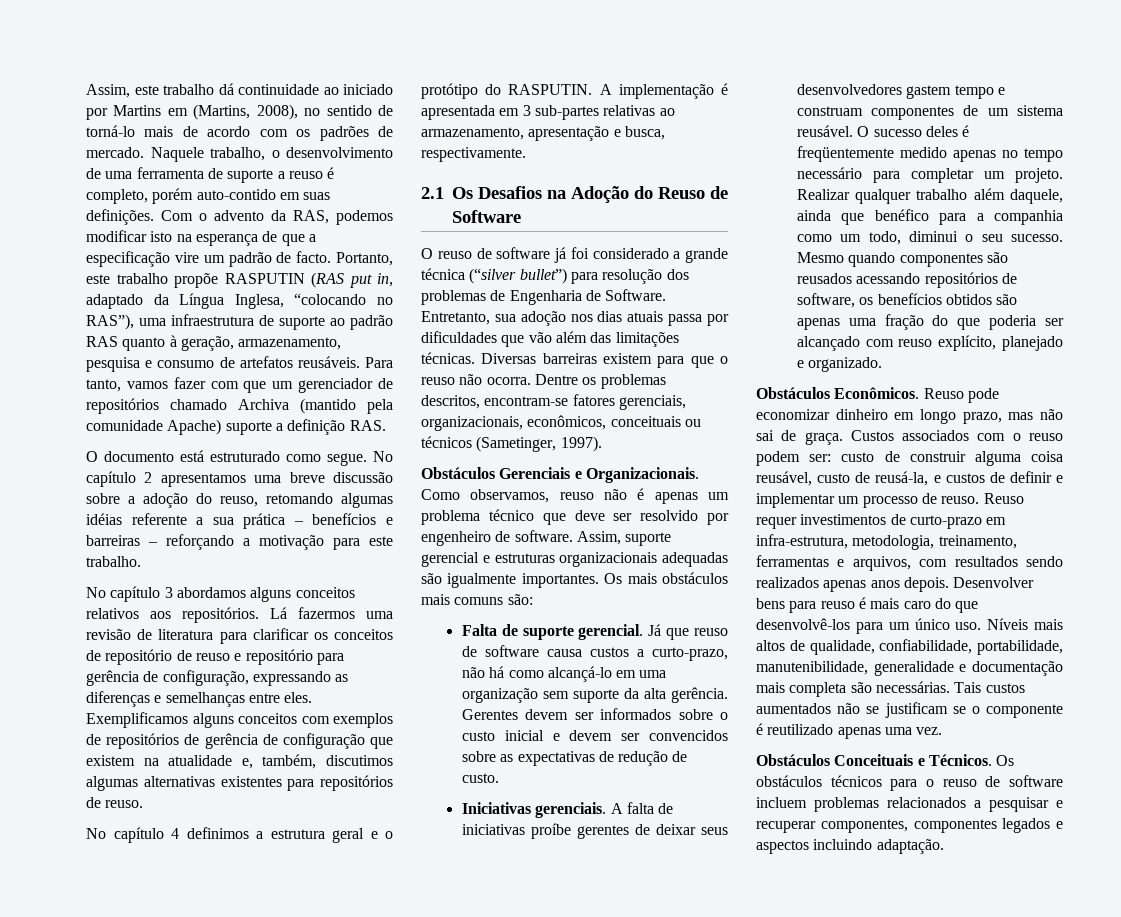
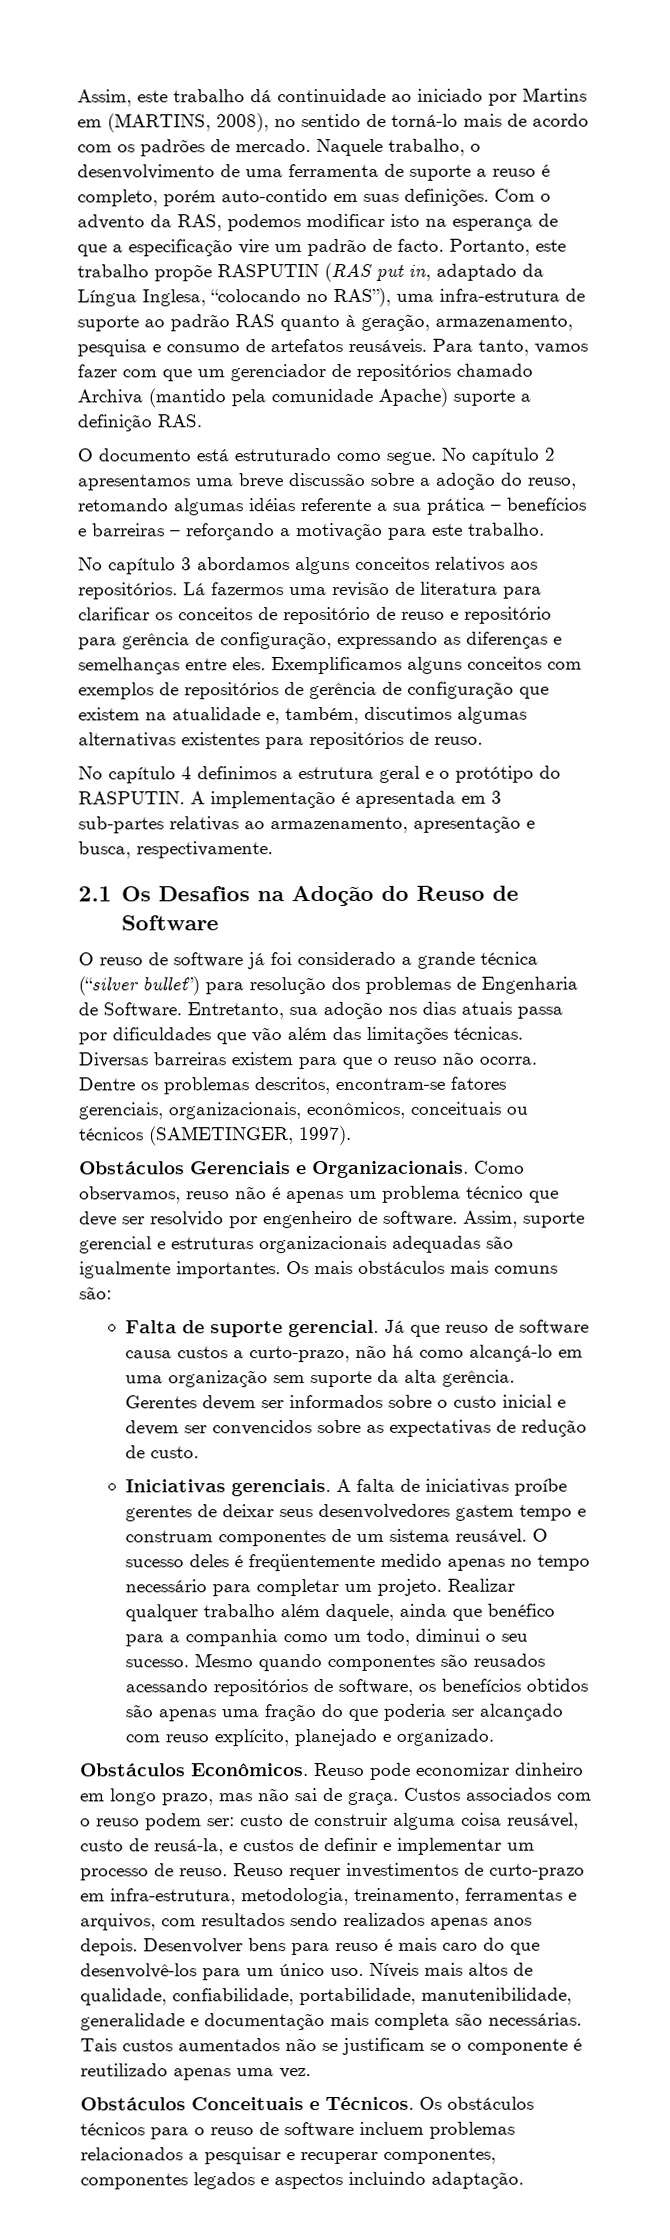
[193,104,251,120] (Martins, -> [107,113,211,133] (MARTINS,
[171,314,254,326] infraestrutura -> [439,288,560,302] infra-estrutura
[476,436,557,452] (Sametinger, -> [149,1126,294,1146] (SAMETINGER,

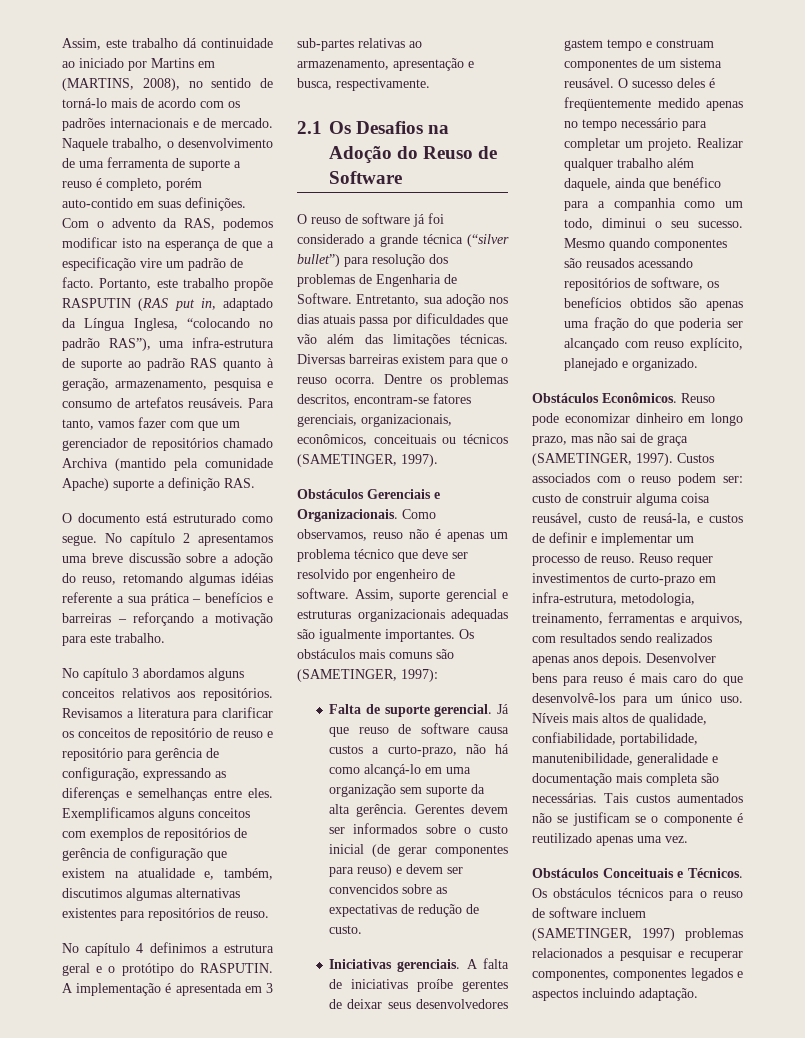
(205, 148) none -> [109,118,199,128] internacionais e
(328, 298) none -> [62,338,100,351] padrão
[183,581,415,598] Lá fazermos uma revisão de -> [62,708,134,718] Revisamos a
[442,1051,474,1065] não -> (327, 380) none
[314,1260,353,1275] mais -> (474, 634) none
[79,1286,112,1300] são: -> [436,649,454,659] [297,669,438,682] são (SAMETINGER, 1997):
(553, 1401) none -> [372,844,508,857] [329,864,393,877] (de gerar componentes para reuso)
[348,1791,399,1805] graça. -> [657,435,688,446] [532,453,673,466] graça (SAMETINGER, 1997).
(424, 2128) none -> [532,928,675,941] (SAMETINGER, 1997)

